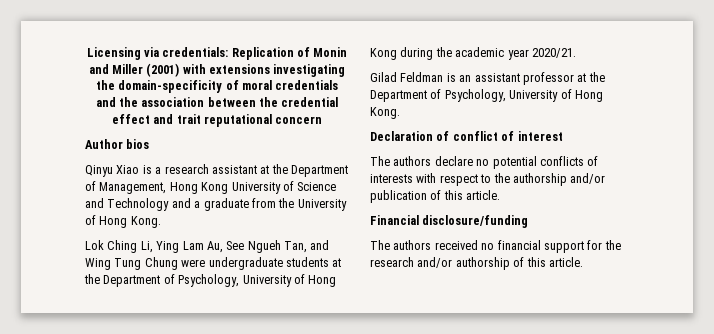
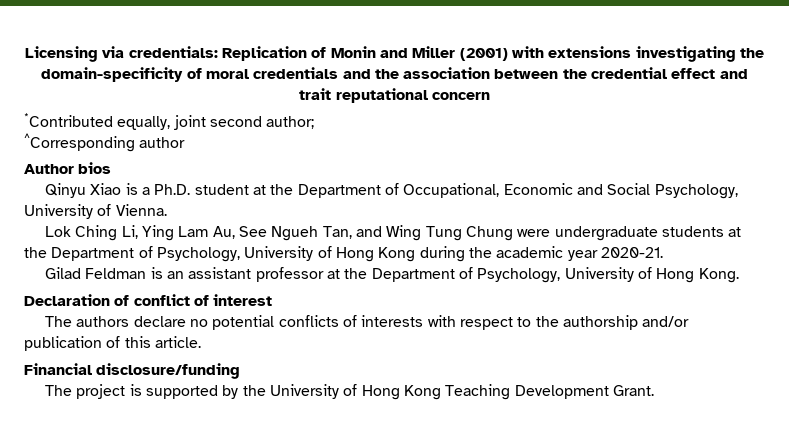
(323, 120) none -> [24,113,315,130] [24,133,186,152] // *Contributed equally, joint second author; // ^Corresponding author
[164,164,348,177] [85,181,337,194] [85,198,347,211] [85,215,161,228] research assistant at the Department of Management, Hong Kong University of Science and Technology and a graduate from the University of Hong Kong. -> [154,183,738,199] [24,204,167,219] Ph.D. student at the Department of Occupational, Economic and Social Psychology, University of Vienna.
[531,48,576,58] 2020/21. -> [600,247,663,258] 2020-21.
[393,240,621,253] [370,257,583,270] authors received no financial support for the research and/or authorship of this article. -> [76,384,654,400] project is supported by the University of Hong Kong Teaching Development Grant.

